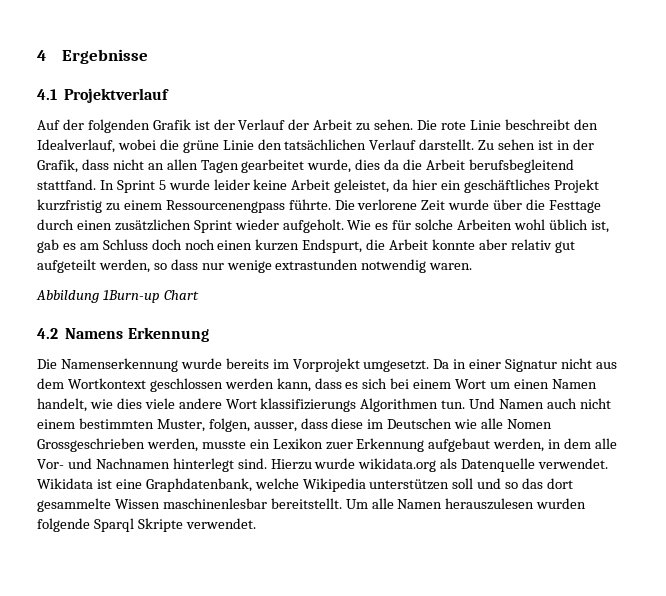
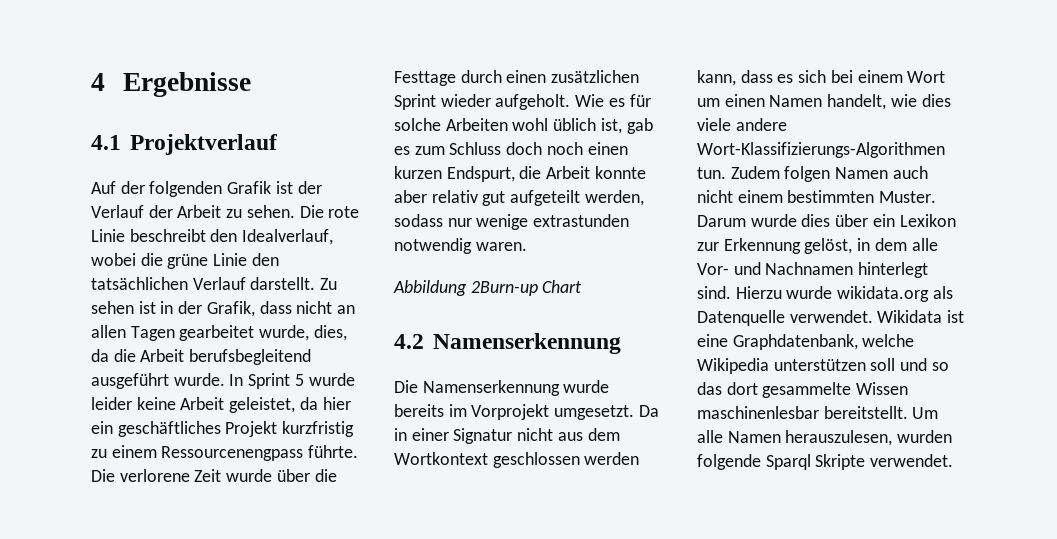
[355,159,381,170] dies -> [313,325,347,341] dies,
[37,179,96,190] stattfand. -> [91,373,225,389] ausgeführt wurde.
[79,243,99,250] am -> [414,146,445,155] zum
[153,259,198,270] so dass -> [394,214,443,227] sodass
[102,290,160,303] 1Burn-up -> [470,281,538,296] 2Burn-up
[65,327,209,342] Namens Erkennung -> [432,333,621,354] Namenserkennung
[225,398,496,412] Wort klassifizierungs Algorithmen tun. Und -> [697,142,945,158] [697,166,831,182] Wort-Klassifizierungs-Algorithmen tun. Zudem folgen
[156,418,553,432] [37,438,545,452] Muster, folgen, ausser, dass diese im Deutschen wie alle Nomen Grossgeschrieben werden, musste ein Lexikon zuer Erkennung aufgebaut werden, -> [879,191,937,203] [697,214,956,227] [697,238,853,254] Muster. Darum wurde dies über ein Lexikon zur Erkennung gelöst,
[445,498,535,510] herauszulesen -> [785,430,893,446] herauszulesen,

